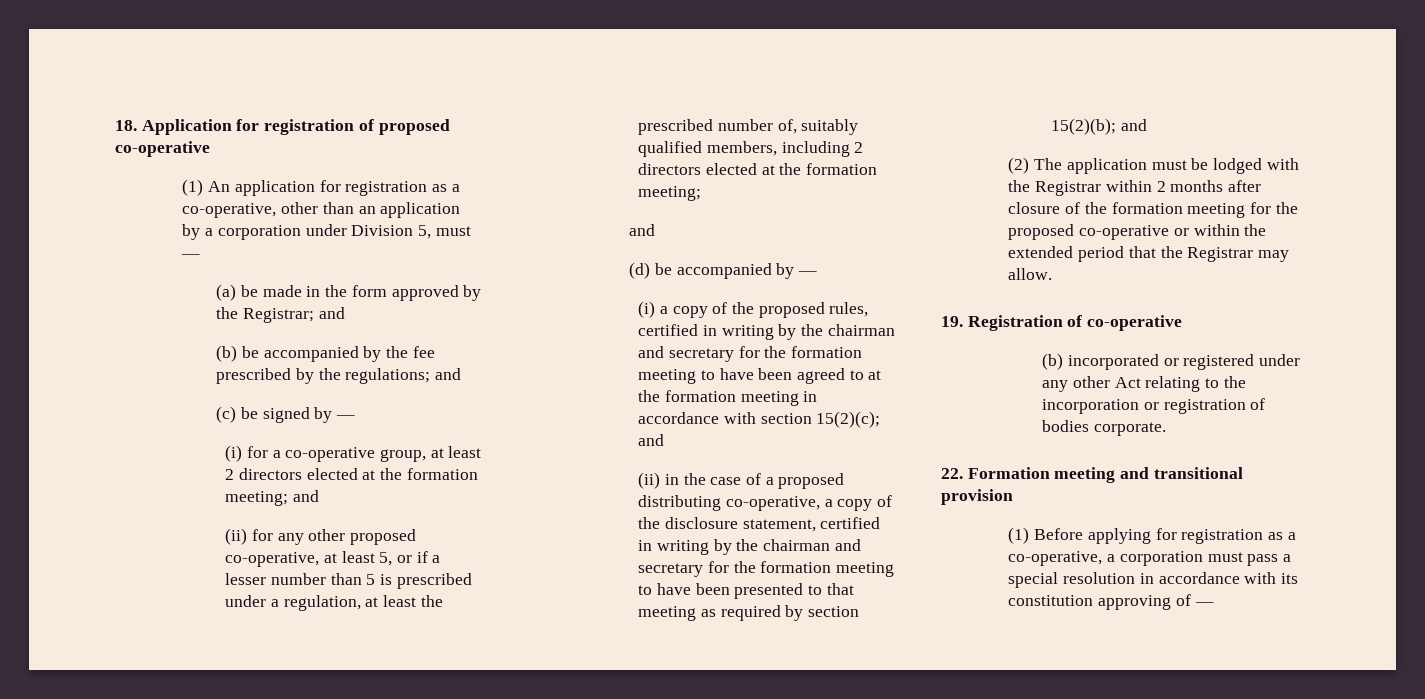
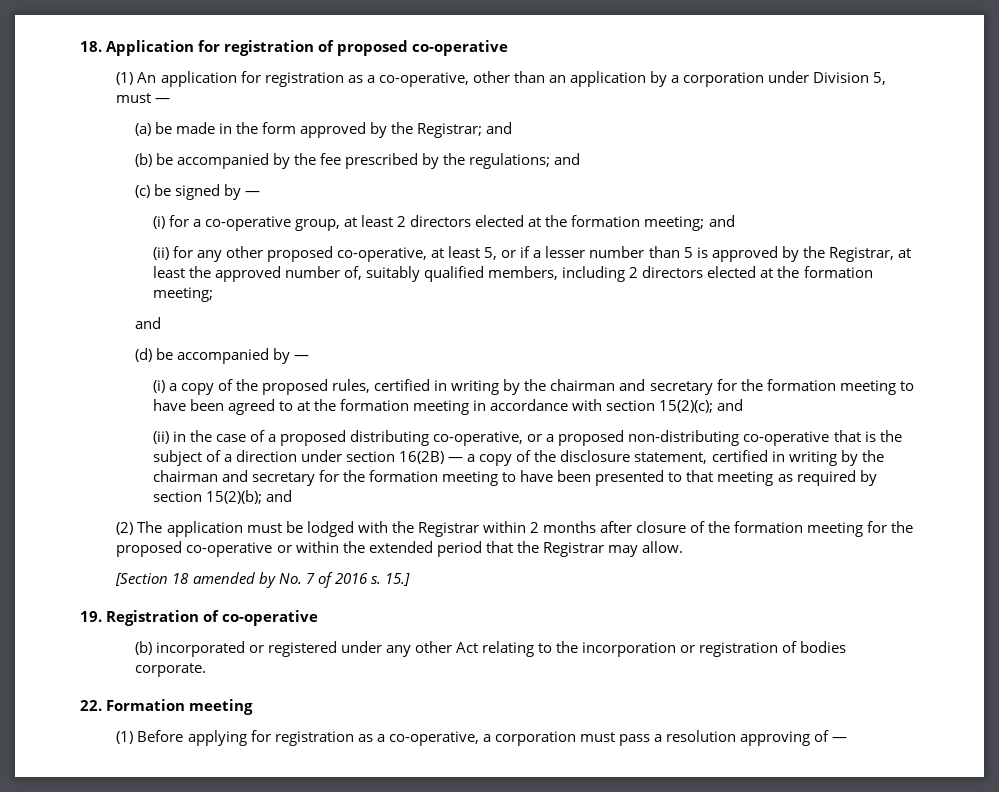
[396,573,472,589] [225,595,361,611] prescribed under a regulation, -> [711,246,894,262] approved by the Registrar,
[638,119,714,135] prescribed -> [214,266,281,282] approved
(820, 503) none -> [527,430,902,446] [152,450,464,466] or a proposed non-distributing co-operative that is the subject of a direction under section 16(2B) —
(1053, 274) none -> [115,572,410,588] // [Section 18 amended by No. 7 of 2016 s. 15.]
[1120,467,1243,479] [941,489,1013,505] and transitional provision -> (254, 707) none
[1008,572,1299,588] [1008,595,1094,606] special resolution in accordance with its constitution -> [666,730,737,742] resolution

